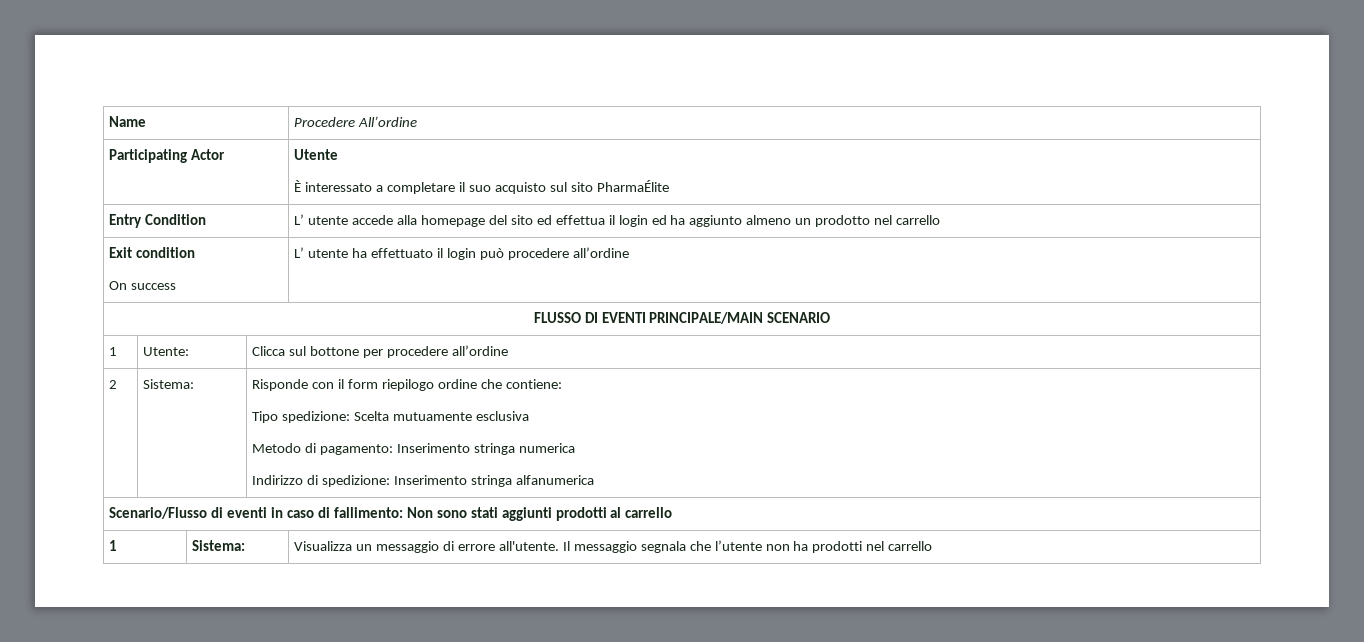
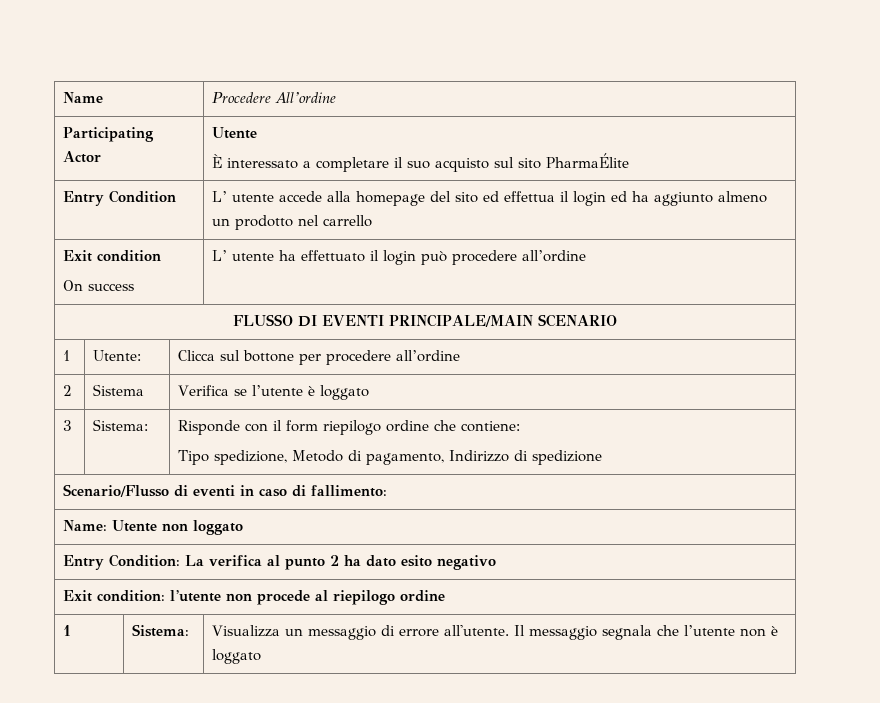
(118, 384) none -> [93,384,145,396] [178,385,370,400] [63,420,73,431] | Sistema | Verifica se l’utente è loggato // 3
[282,411,530,423] [252,443,576,455] [252,475,595,487] spedizione: Scelta mutuamente esclusiva // Metodo di pagamento: Inserimento stringa numerica // Indirizzo di spedizione: Inserimento stringa alfanumerica -> [214,450,603,465] spedizione, Metodo di pagamento, Indirizzo di spedizione
[406,507,673,521] Non sono stati aggiunti prodotti al carrello -> [63,520,244,535] [63,554,497,570] [63,590,446,605] // Name: Utente non loggato // Entry Condition: La verifica al punto 2 ha dato esito negativo // Exit condition: l’utente non procede al riepilogo ordine
[793,541,933,553] ha prodotti nel carrello -> [771,626,779,636] [212,649,262,664] è loggato

